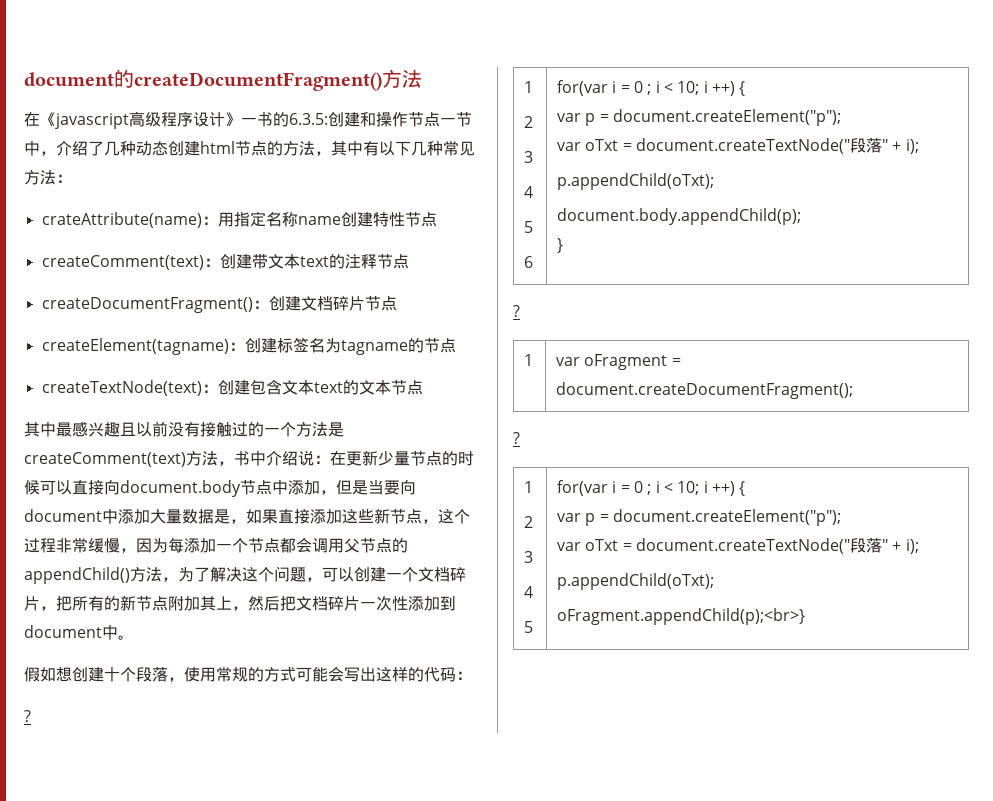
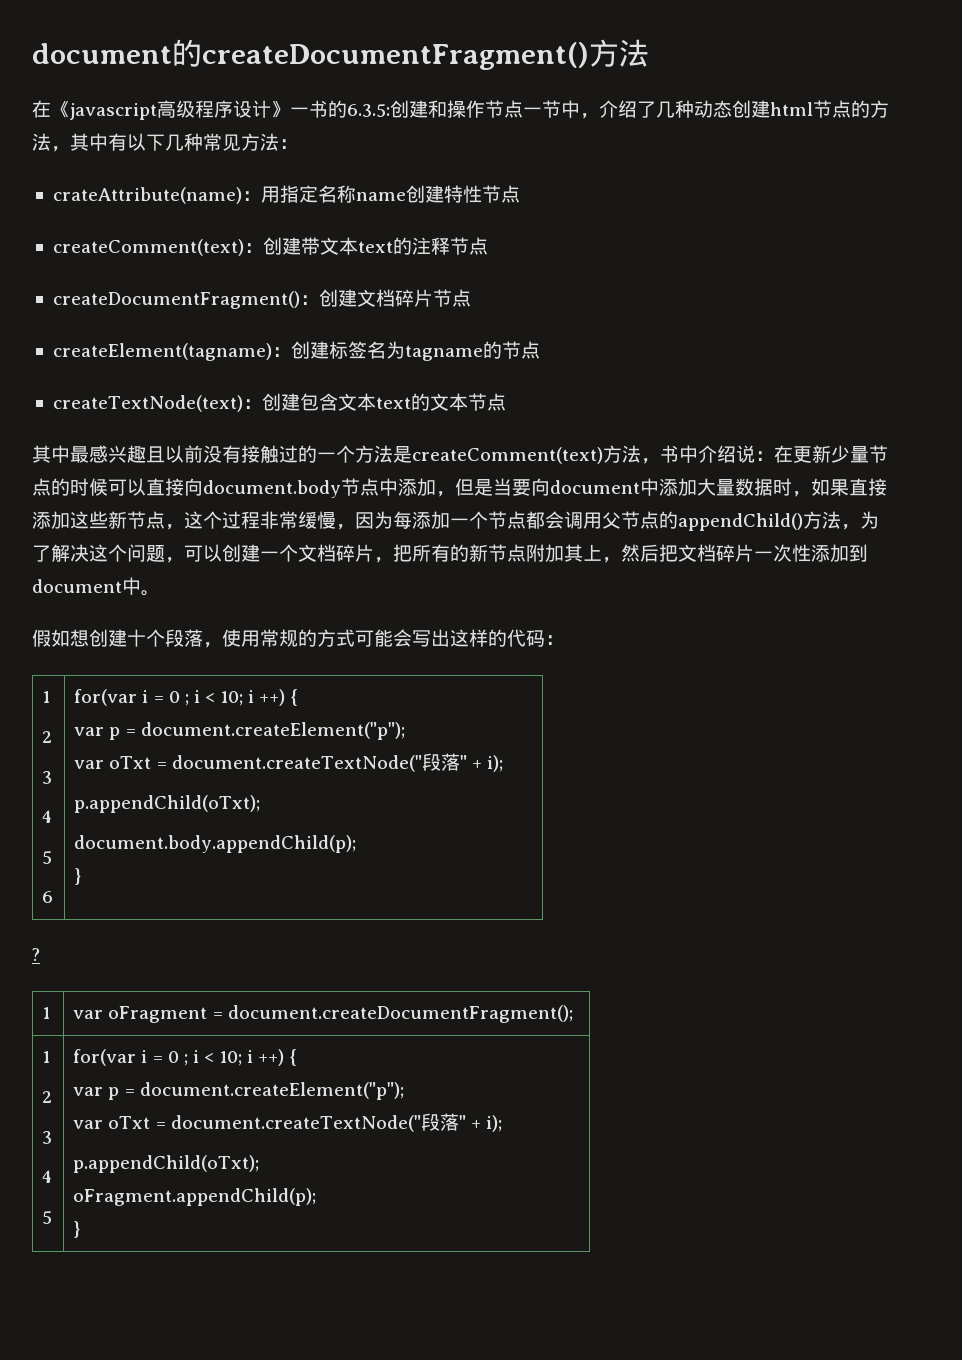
[214,509,230,524] 是 -> [773,478,792,496] 时
[24,710,31,722] // ? -> (564, 640) none
[513,432,520,444] // ? -> (573, 1014) none
[557,608,806,625] oFragment.appendChild(p);<br>} -> [73,1188,317,1206] [73,1221,81,1238] oFragment.appendChild(p); // }

